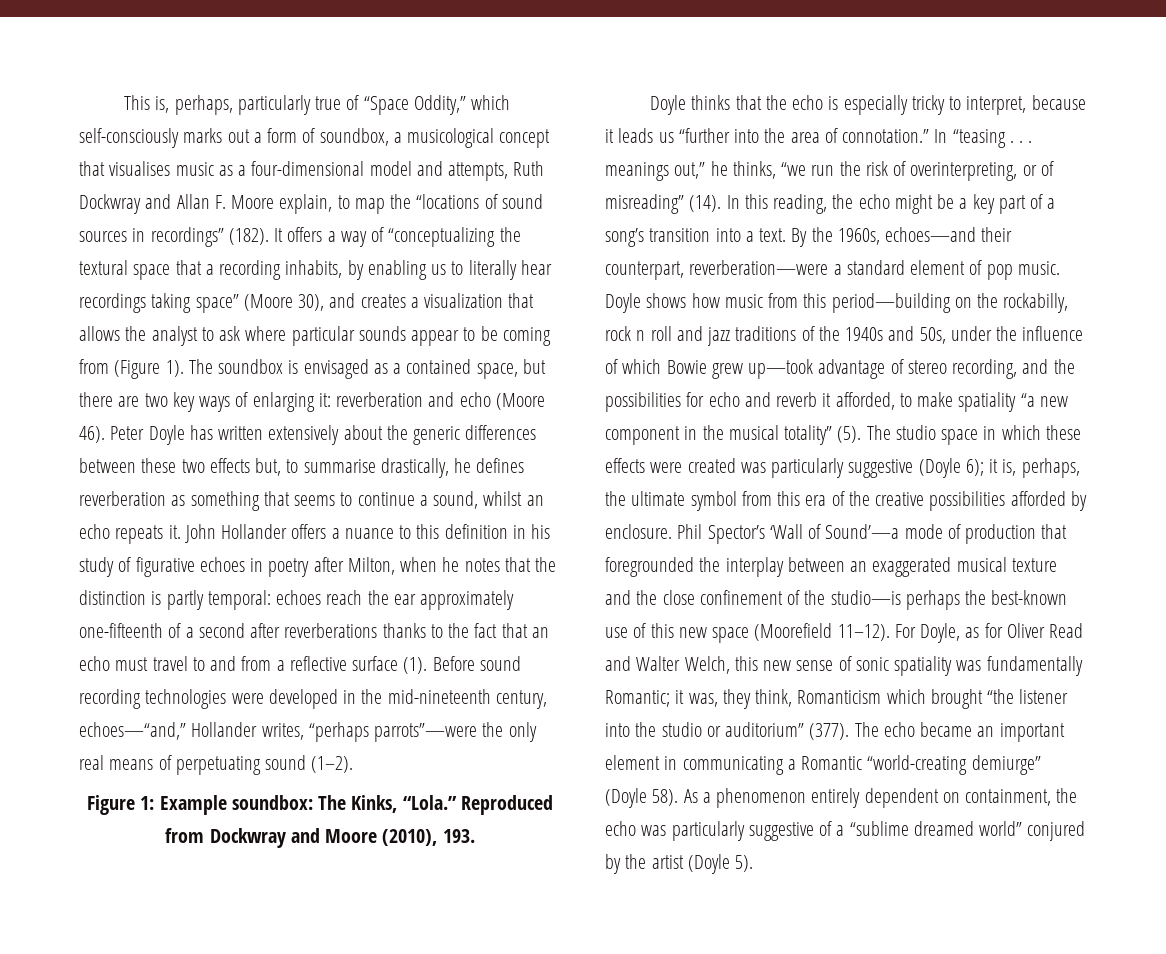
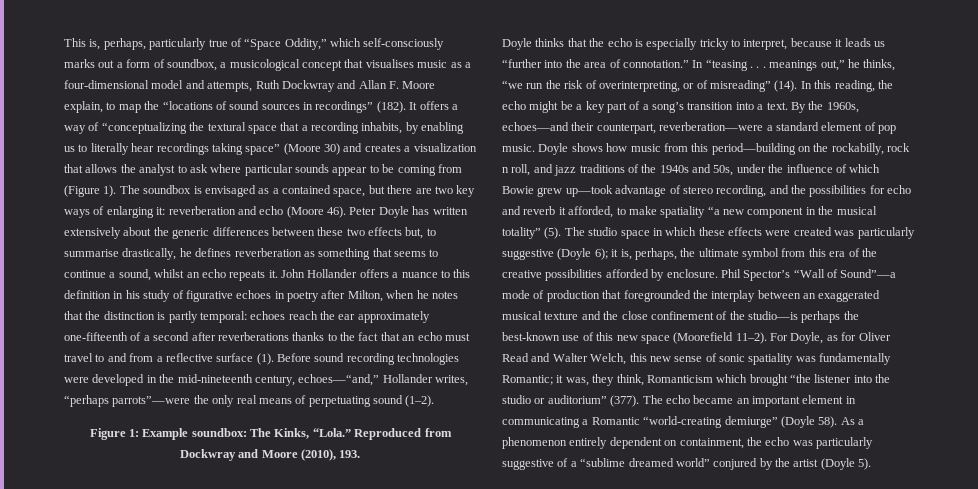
[298,294,325,311] 30), -> [324,143,340,155] 30)
[650,326,672,341] roll -> [511,164,531,176] roll,
[769,524,900,539] ‘Wall of Sound’—a -> [793,269,897,278] “Wall of Sound”—a
[837,624,890,641] 11–12). -> [735,332,767,344] 11–2).

